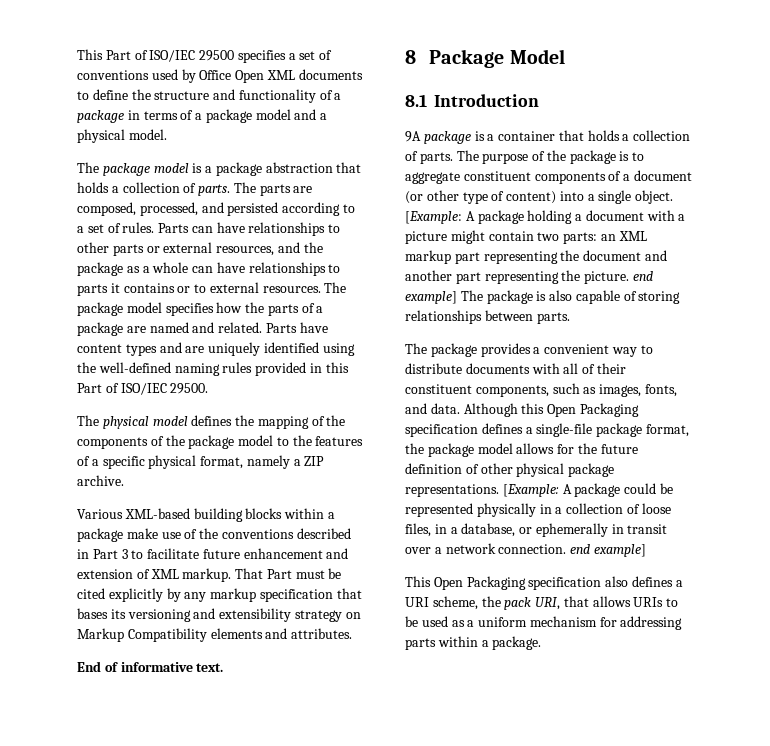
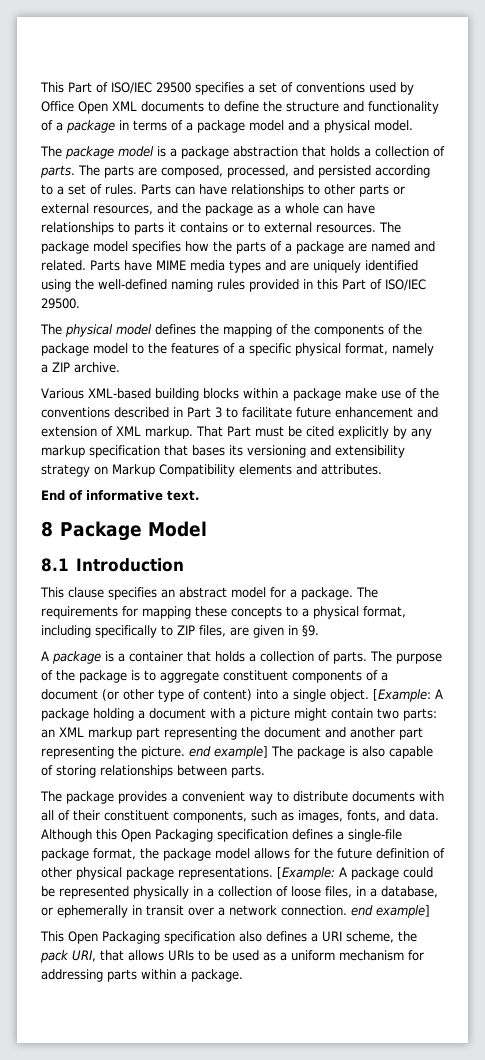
[77,344,122,353] content -> [156,260,225,271] MIME media
[405,131,421,142] 9A -> [40,587,378,600] [41,606,406,619] [41,625,319,638] [41,651,49,661] This clause specifies an abstract model for a package. The requirements for mapping these concepts to a physical format, including specifically to ZIP files, are given in §9. // A

